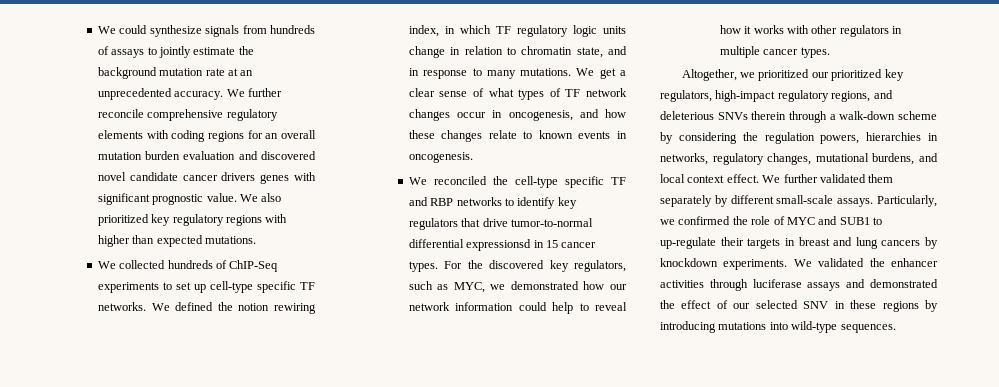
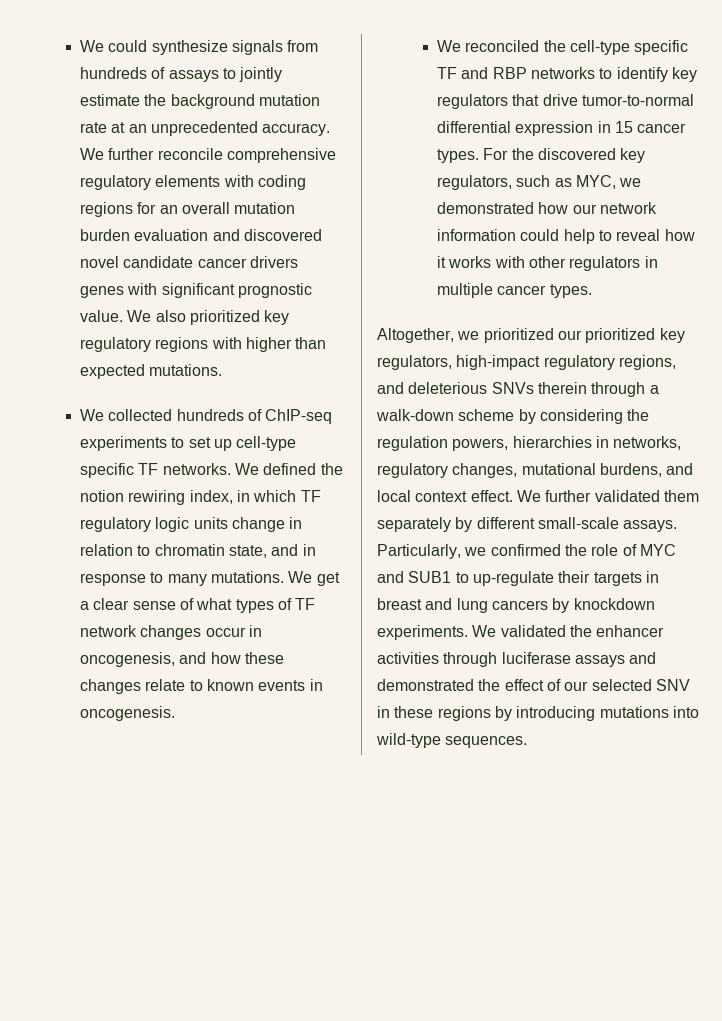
[229,260,279,272] ChIP-Seq -> [265,409,333,424] ChIP-seq
[466,239,532,251] expressionsd -> [515,121,594,136] expression

